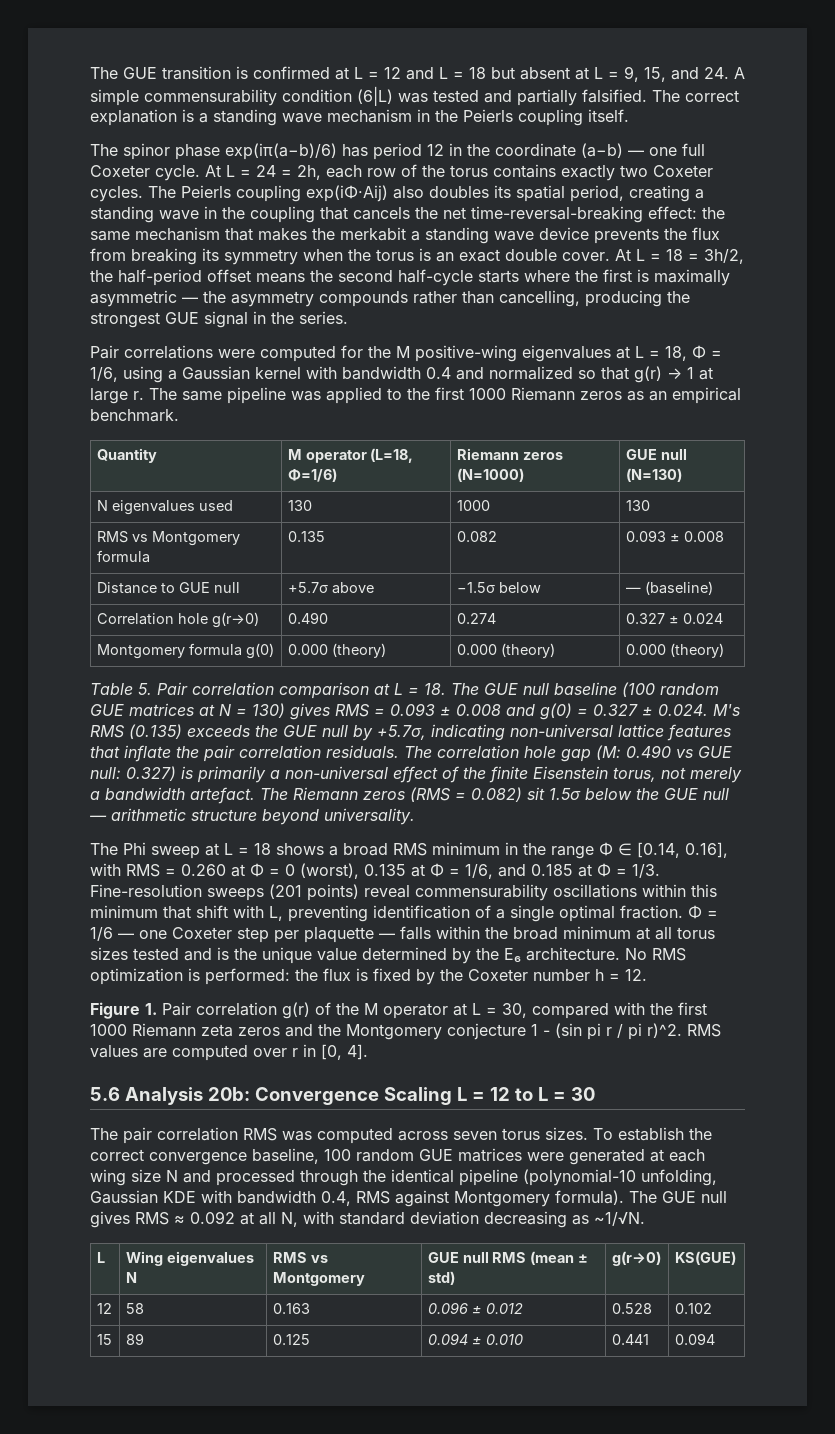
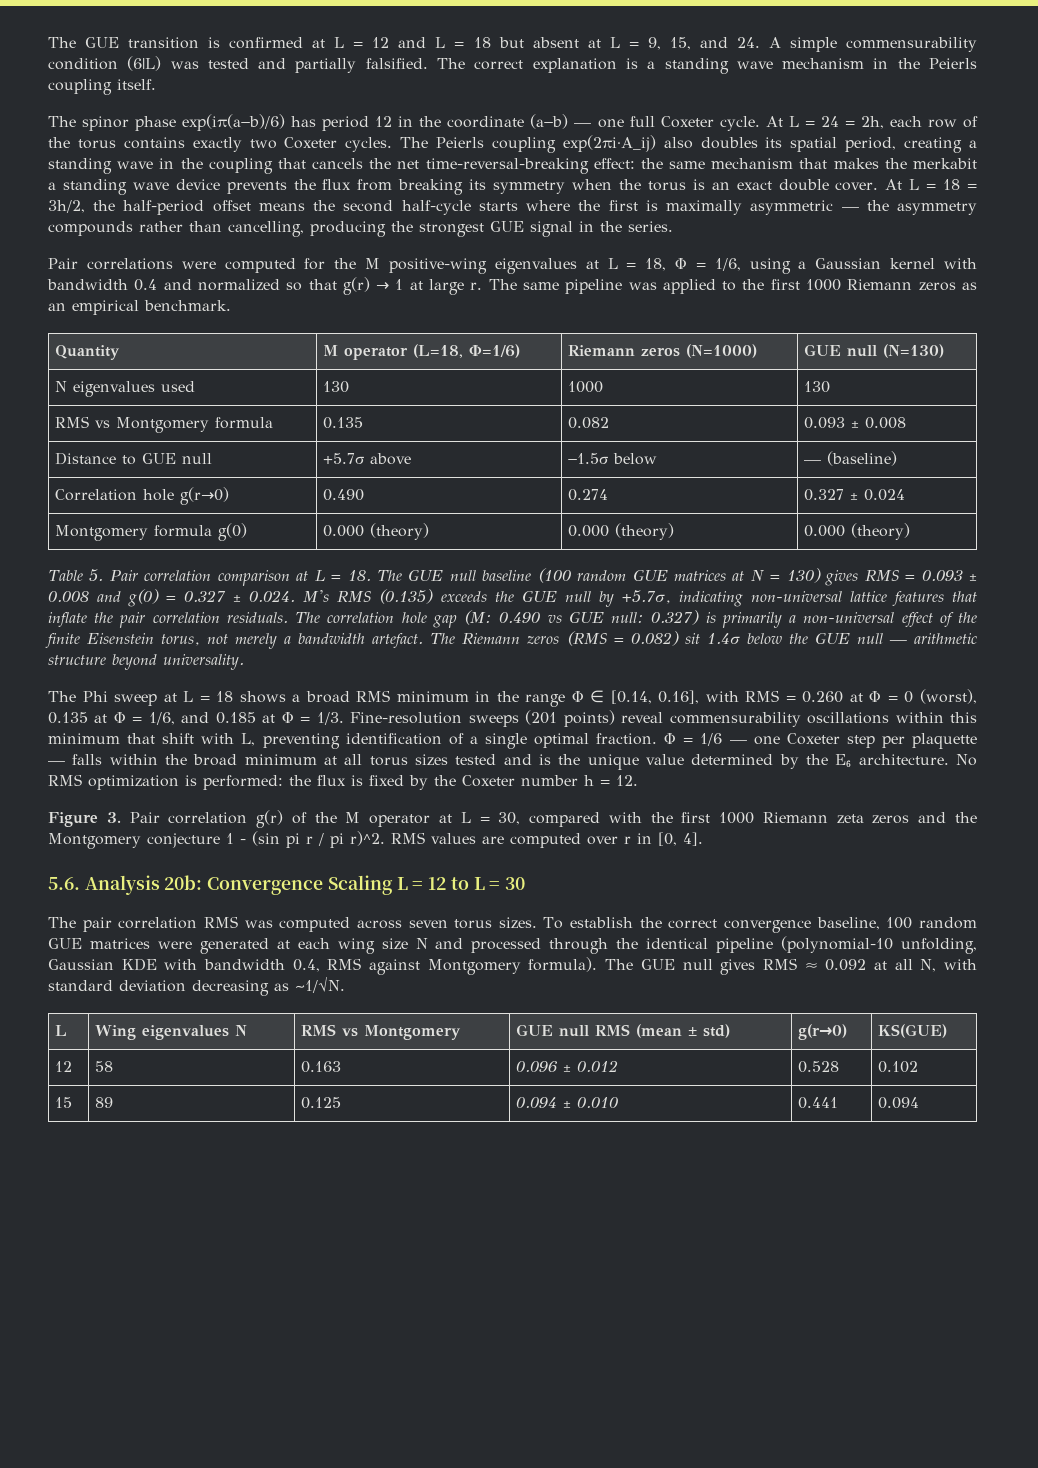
[306,185,388,202] exp(iΦ·Aij) -> [562,135,656,152] exp(2πi·A_ij)
[549,788,581,800] 1.5σ -> [706,633,740,644] 1.4σ
[145,1003,157,1015] 1. -> [106,812,121,823] 3.
[90,1087,120,1101] 5.6 -> [48,877,80,890] 5.6.

